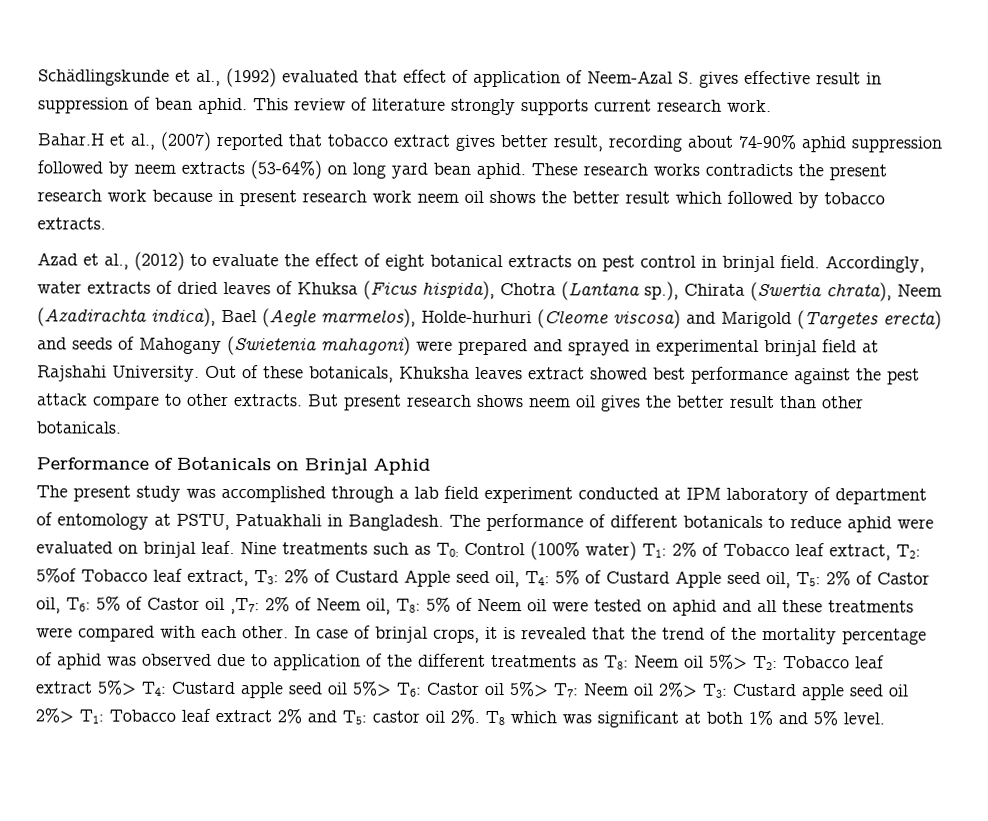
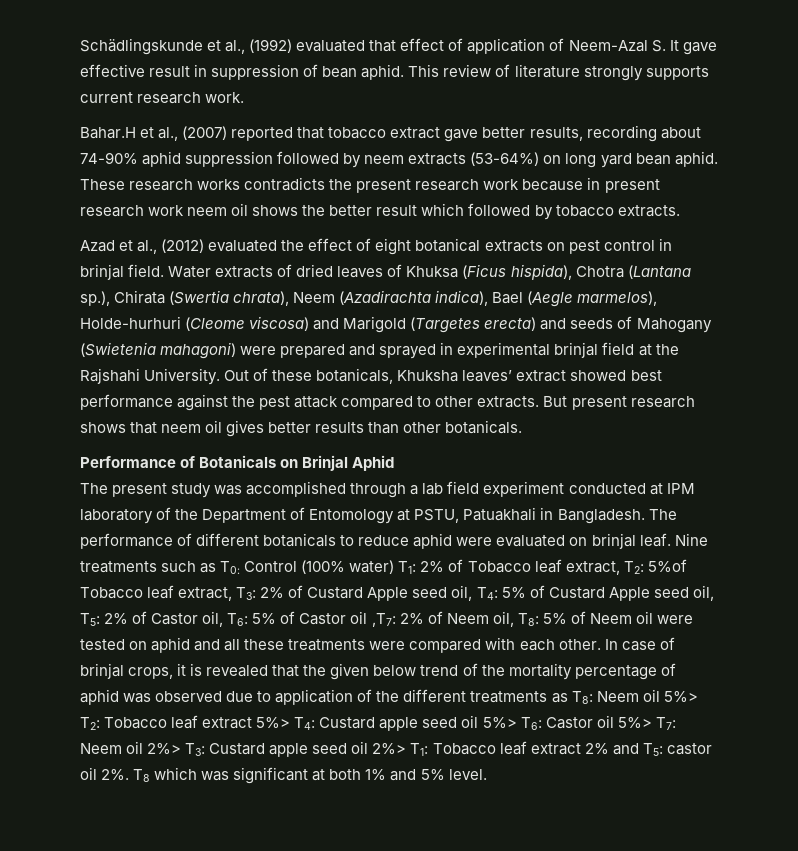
[699,71,739,88] gives -> [669,40,717,55] It gave
[455,134,604,152] gives better result, -> [444,127,583,142] gave better results,
[190,253,279,267] to evaluate -> [208,240,278,252] evaluated
[825,255,925,273] [37,281,82,294] Accordingly, water -> [168,266,212,278] Water
(879, 346) none -> [655,344,679,355] the
[475,366,523,380] leaves -> [462,370,513,382] leaves’
[93,395,160,410] compare -> [341,396,414,410] compared
(524, 401) none -> [130,422,158,434] that
[646,395,775,409] the better result -> [268,422,365,433] better results
[835,488,927,505] [36,512,149,530] department of entomology -> [175,507,395,524] the Department of Entomology
(657, 633) none -> [330,663,417,680] given below

